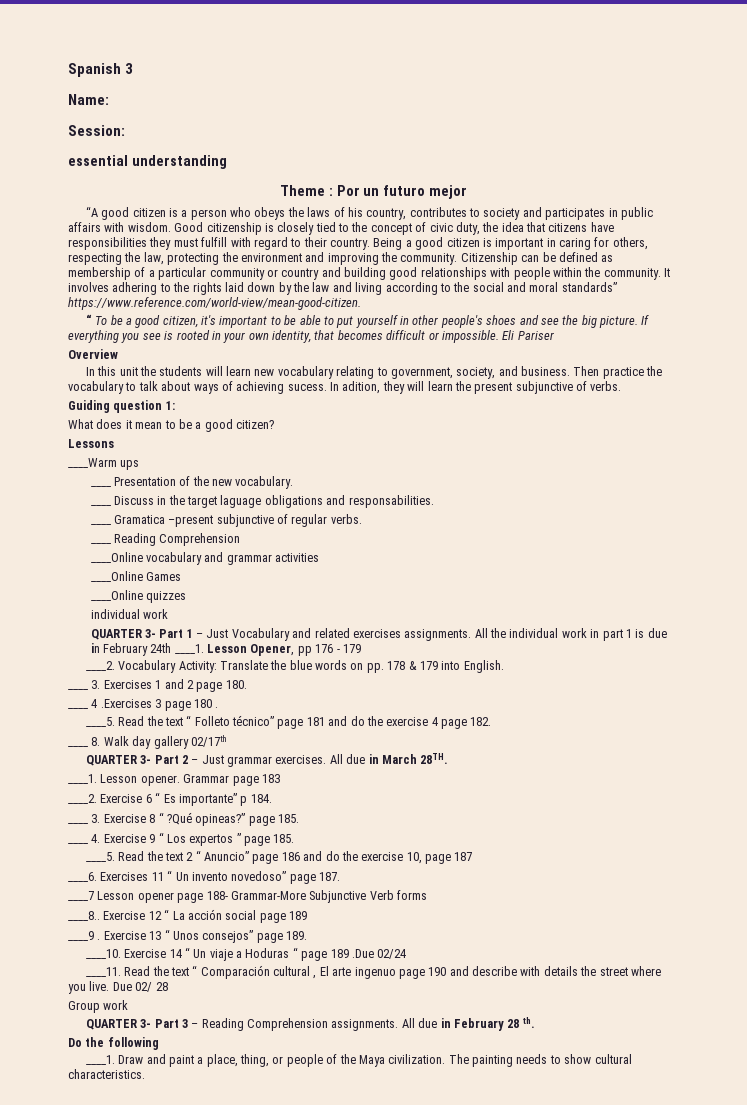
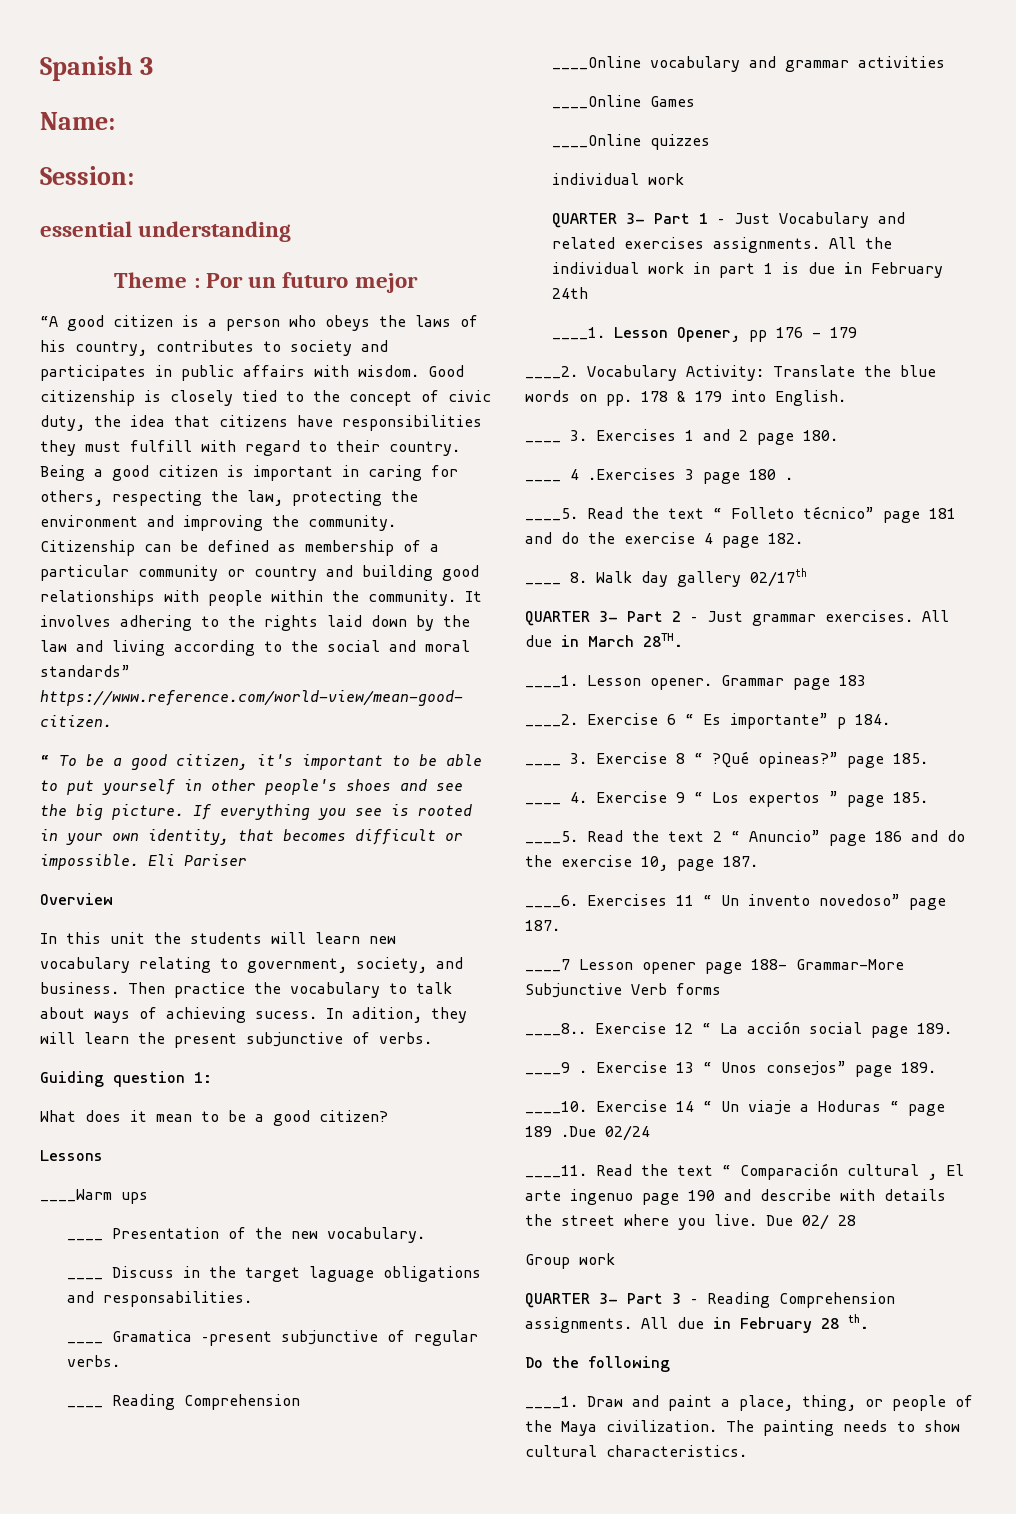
(172, 648) none -> (589, 293) //
[454,852,473,861] 187 -> [723,856,758,867] 187.
[289,911,307,920] 189 -> [917,1023,952,1034] 189.

